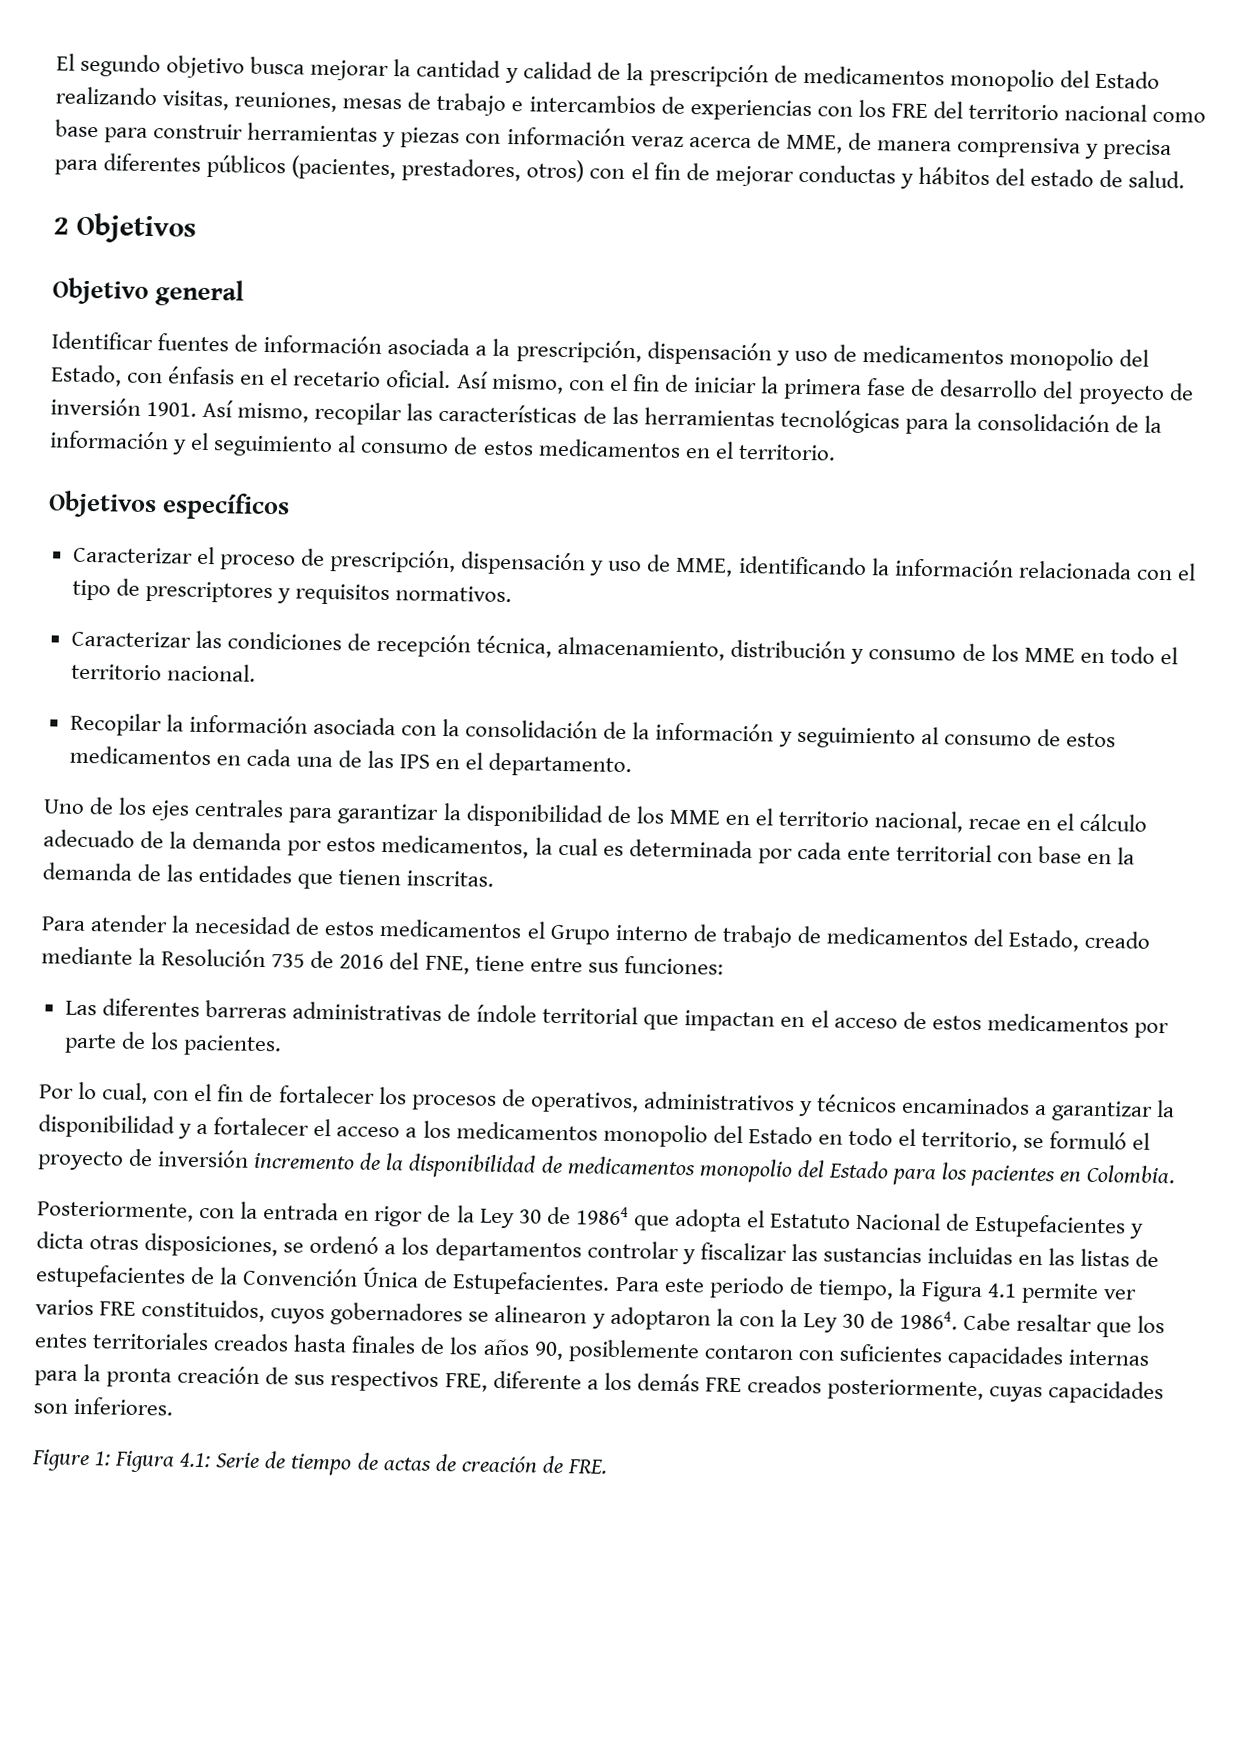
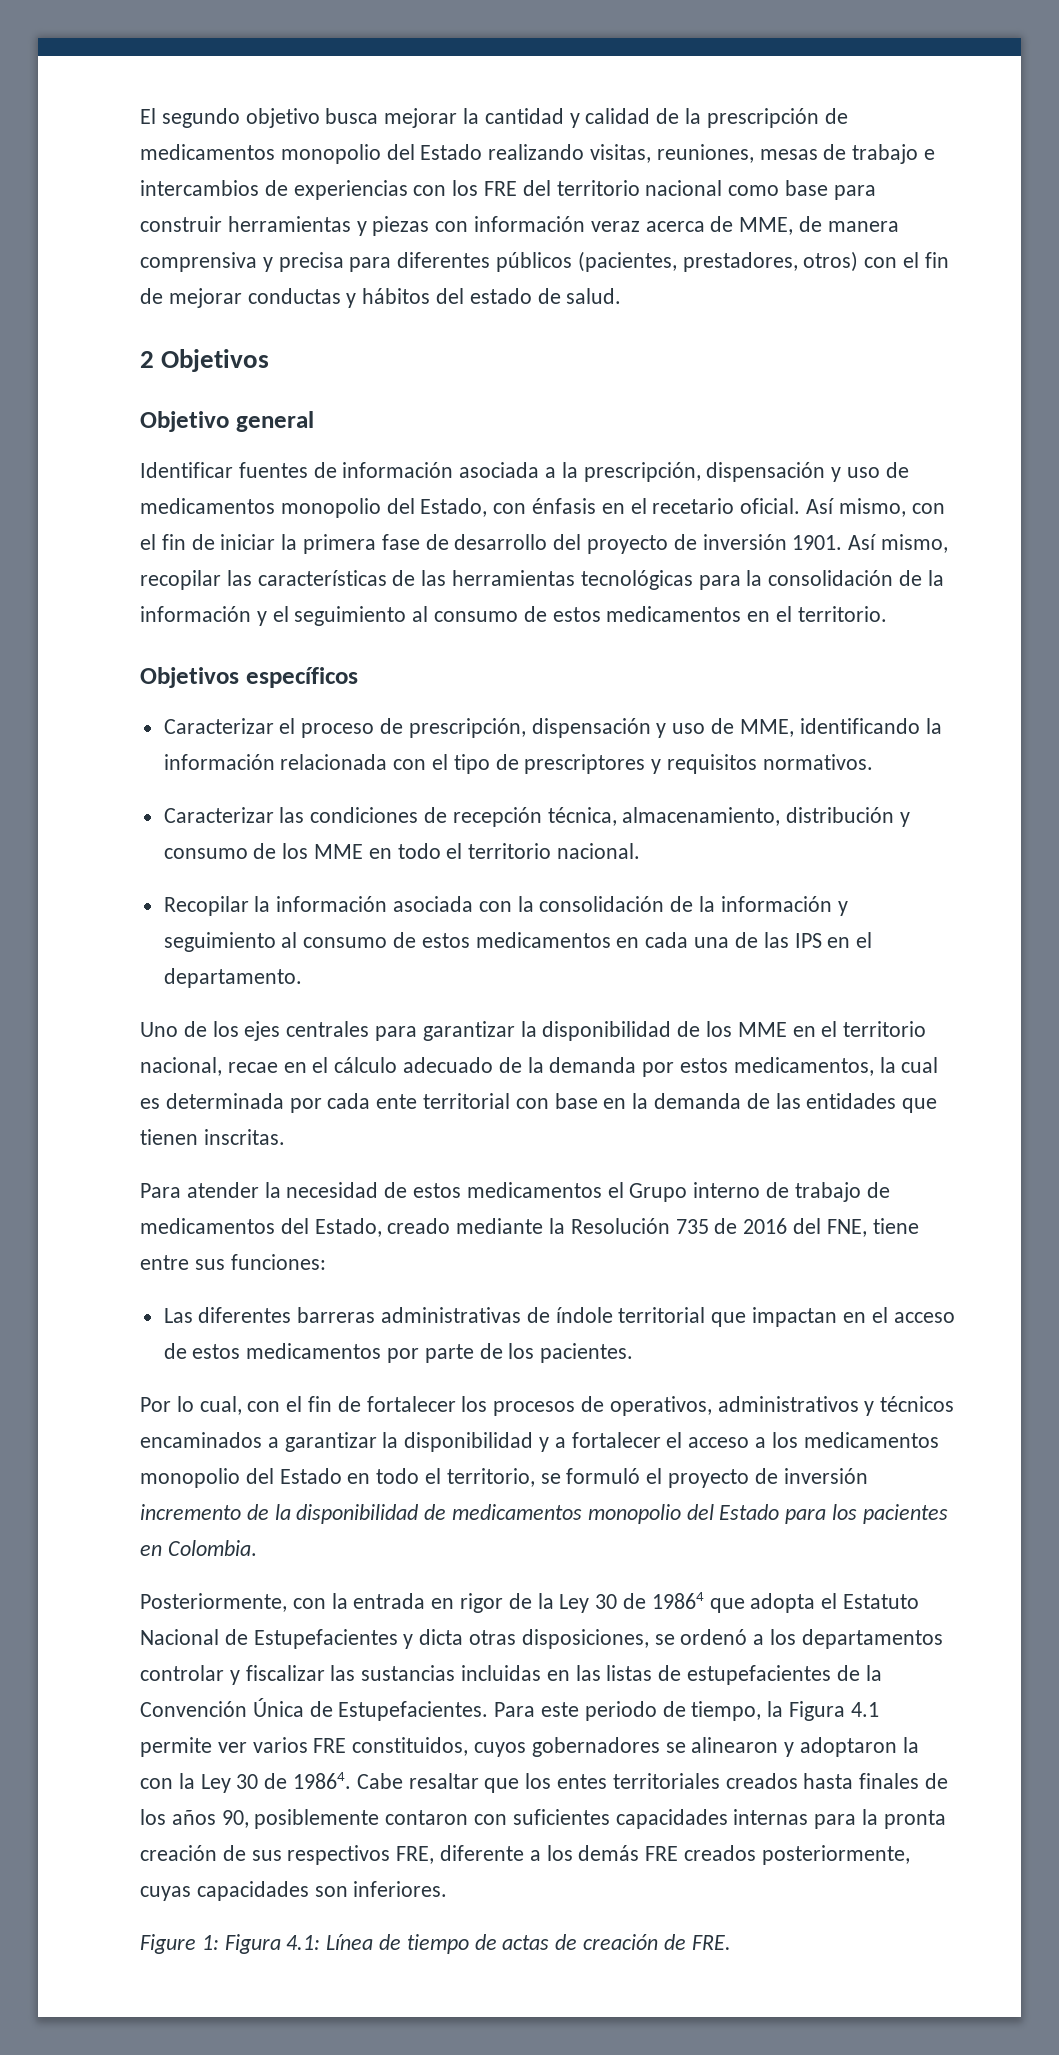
[215,1452,261,1469] Serie -> [326,1934,374,1950] Línea

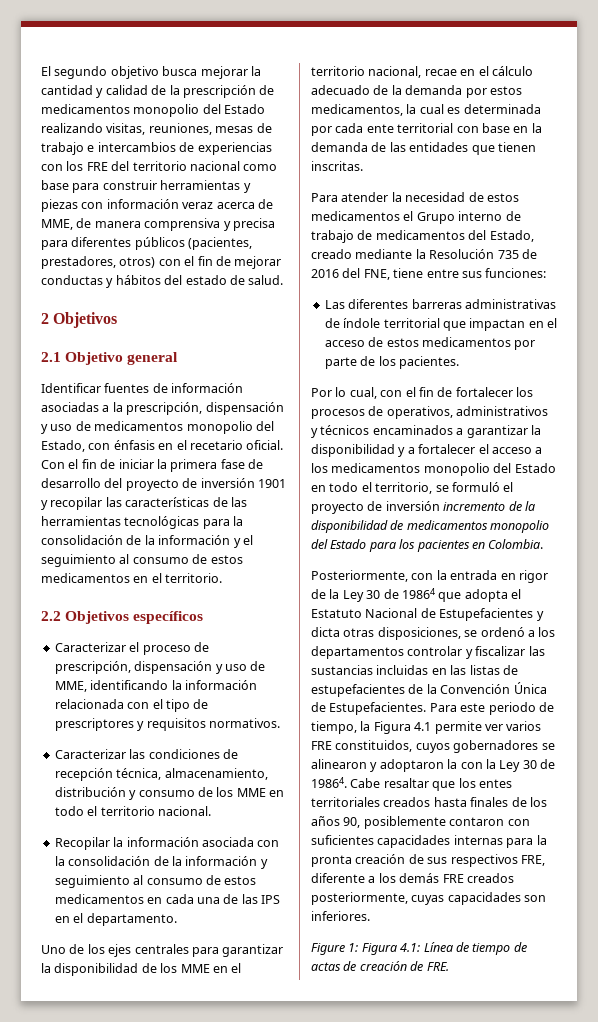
(270, 360) none -> [41,352,61,362] 2.1
[459,462,540,478] asociada -> [41,402,99,412] asociadas
[806,498,945,517] Así mismo, con -> [41,460,65,469] Con
[792,534,949,553] 1901. Así mismo, -> [257,479,286,488] [41,500,48,510] 1901 y
(887, 614) none -> [41,611,61,621] 2.2

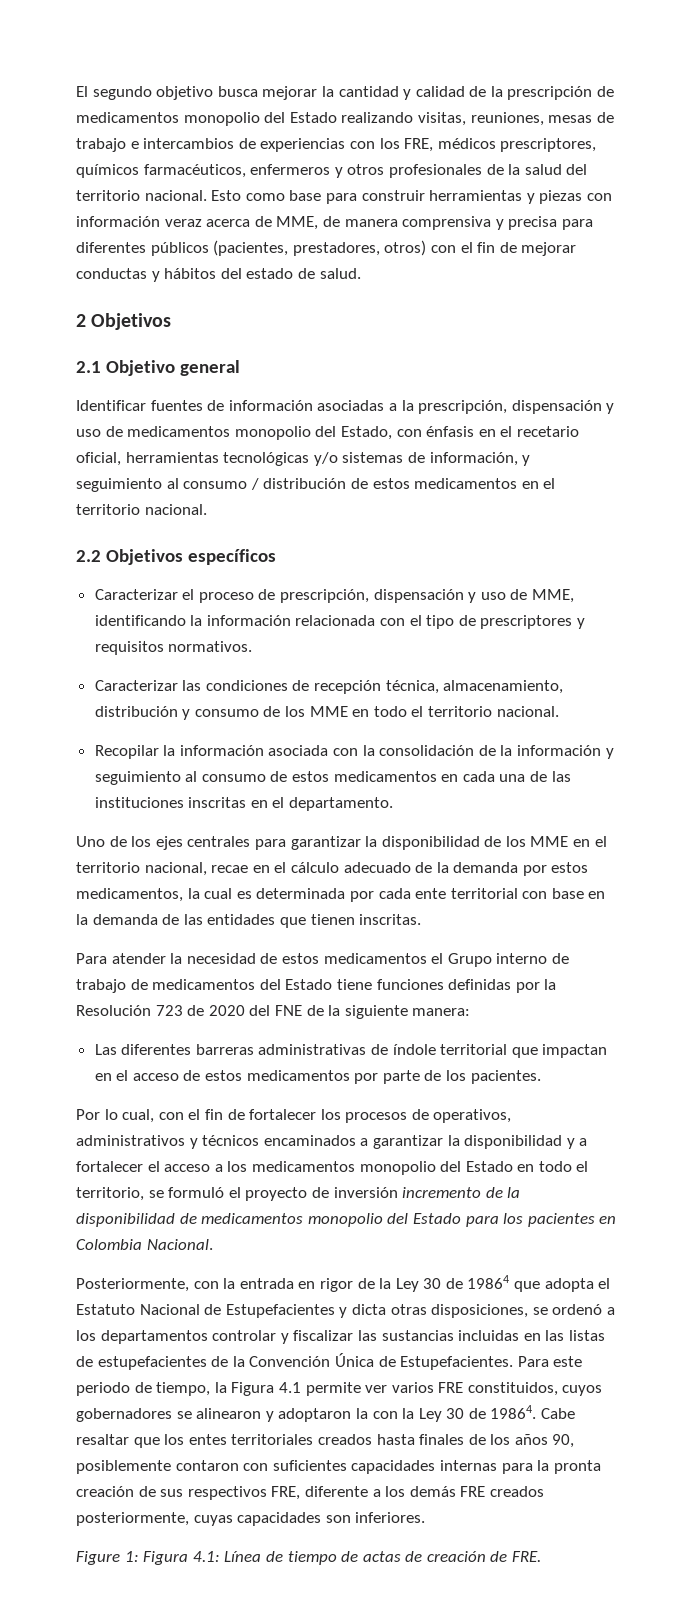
[86,161,240,171] FRE del territorio nacional -> [404,138,597,152] [76,164,588,178] [76,190,242,201] FRE, médicos prescriptores, químicos farmacéuticos, enfermeros y otros profesionales de la salud del territorio nacional. Esto
[246,440,284,450] [41,459,263,472] [41,478,286,491] [41,497,247,510] [41,516,244,529] [41,535,253,548] [41,554,189,567] oficial. Con el fin de iniciar la primera fase de desarrollo del proyecto de inversión 1901 y recopilar las características de las herramientas tecnológicas para la consolidación de la información y el seguimiento al consumo -> [76,452,531,466] [76,478,347,492] oficial, herramientas tecnológicas y/o sistemas de información, y seguimiento al consumo / distribución
[165,573,223,583] territorio. -> [76,504,207,515] territorio nacional.
[261,895,280,904] IPS -> [94,797,247,808] instituciones inscritas
[489,230,534,242] [311,249,537,259] [311,268,547,280] Estado, creado mediante la Resolución 735 de 2016 del FNE, tiene entre sus funciones: -> [285,979,557,993] [76,1005,471,1019] Estado tiene funciones definidas por la Resolución 723 de 2020 del FNE de la siguiente manera:
[488,539,544,549] Colombia. -> [76,1239,213,1250] Colombia Nacional.

